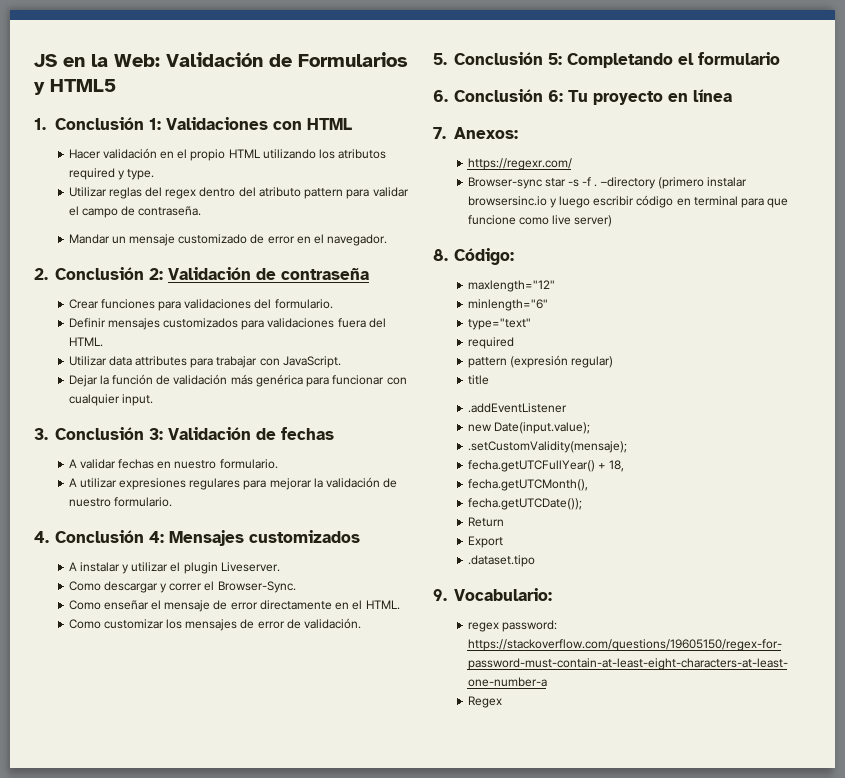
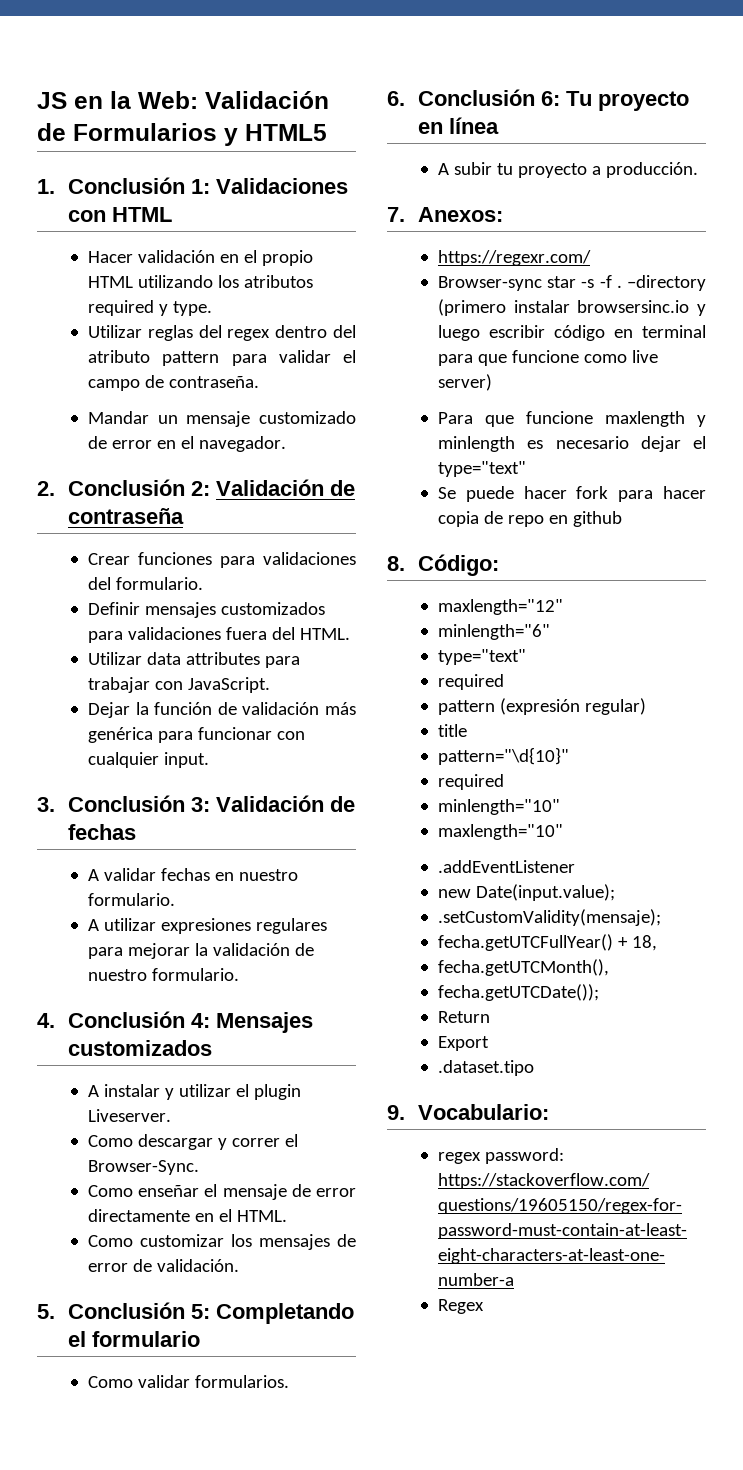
(781, 58) none -> [88,1375,290,1388] // Como validar formularios.
(733, 95) none -> [438,162,699,178] // A subir tu proyecto a producción.
(613, 221) none -> [438,411,706,427] [438,436,706,452] [438,461,527,477] [438,486,706,502] [438,511,623,527] // Para que funcione maxlength y minlength es necesario dejar el type="text" // Se puede hacer fork para hacer copia de repo en github
(489, 380) none -> [438,747,570,765] [438,774,505,790] [438,799,561,815] [438,824,564,840] // pattern="\d{10}" // required // minlength="10" // maxlength="10"

